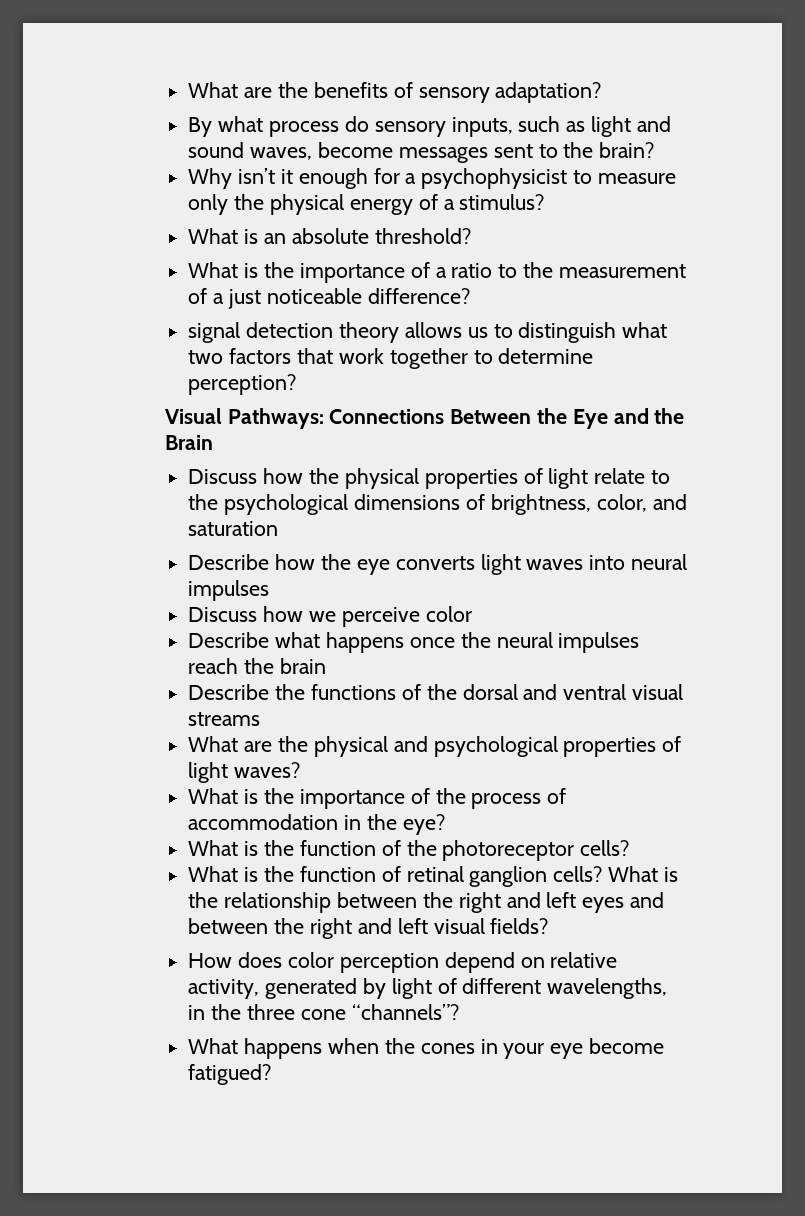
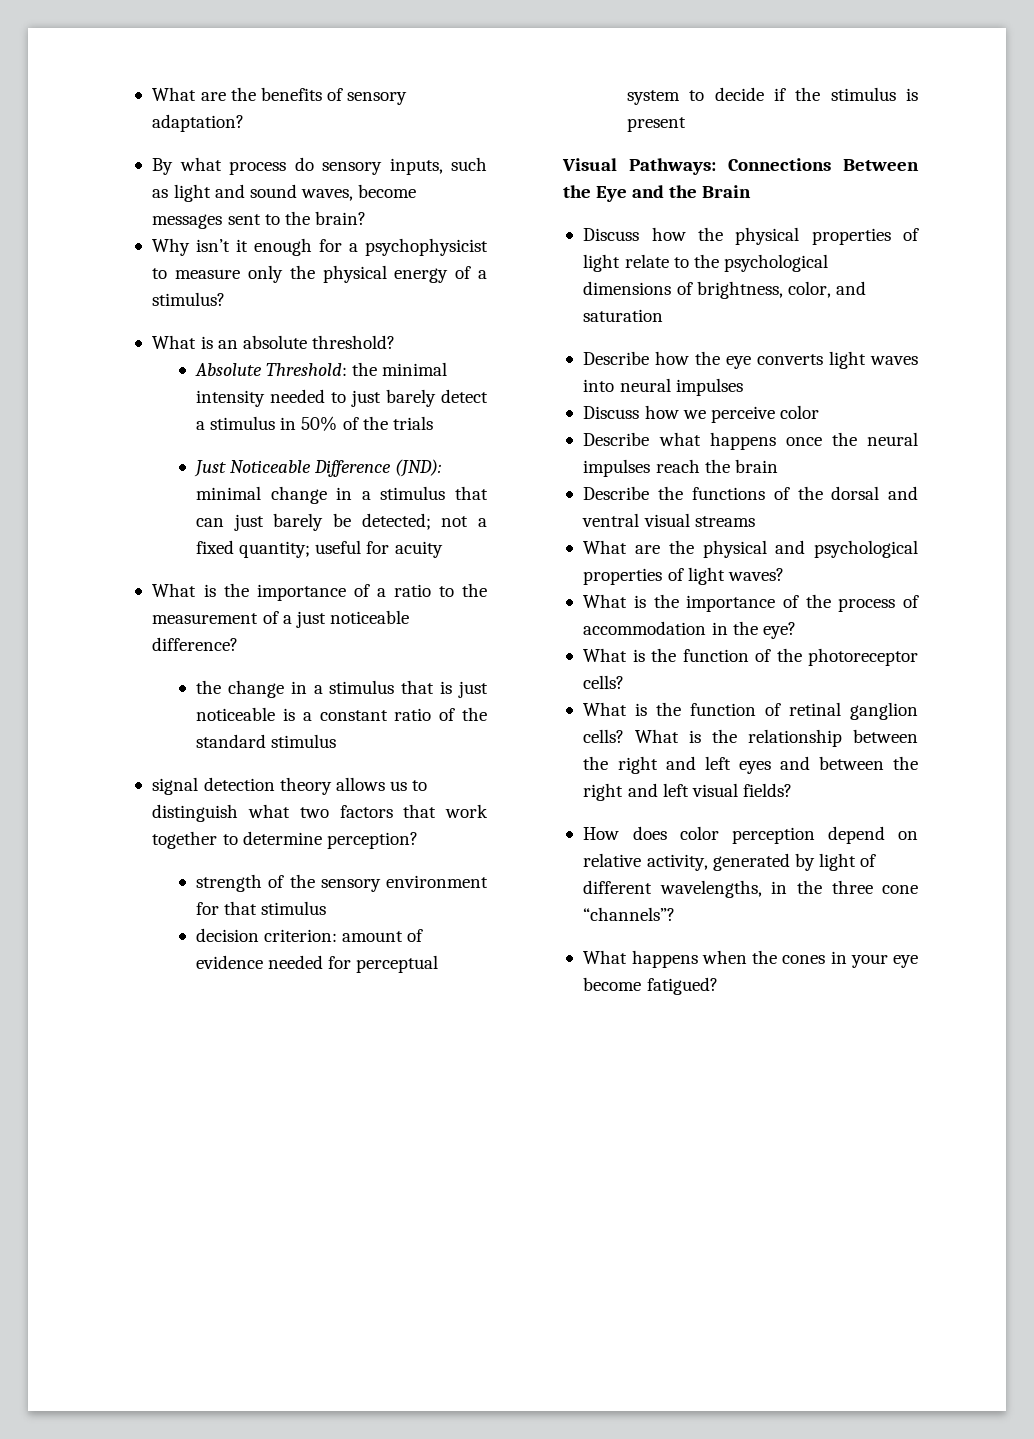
(471, 236) none -> [195,362,448,376] [196,389,488,407] [196,416,433,431] [194,459,442,477] [196,486,488,504] [196,513,487,531] [196,540,443,558] // Absolute Threshold: the minimal intensity needed to just barely detect a stimulus in 50% of the trials // Just Noticeable Difference (JND): minimal change in a stimulus that can just barely be detected; not a fixed quantity; useful for acuity
(470, 296) none -> [196,680,488,698] [196,707,488,721] [196,734,337,748] // the change in a stimulus that is just noticeable is a constant ratio of the standard stimulus
(297, 384) none -> [196,874,488,892] [196,901,327,915] [196,928,424,942] [196,955,439,973] [627,87,918,105] [627,117,687,132] // strength of the sensory environment for that stimulus // decision criterion: amount of evidence needed for perceptual system to decide if the stimulus is present

